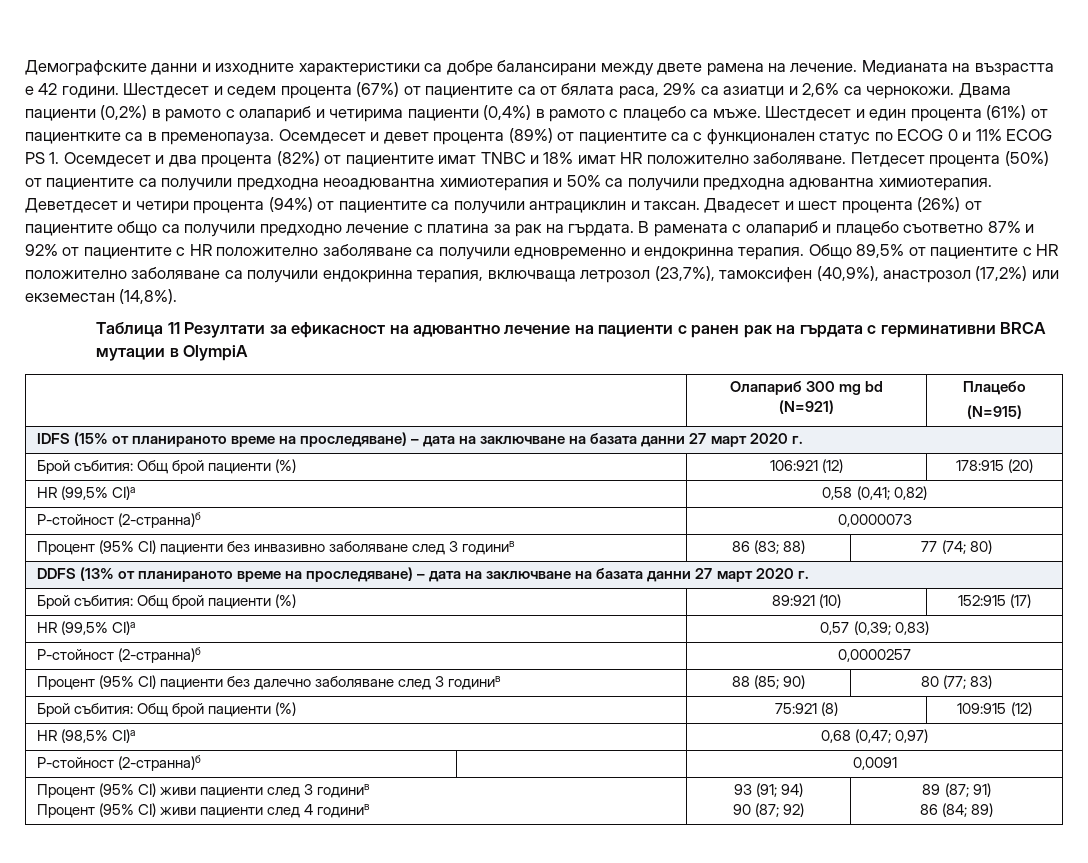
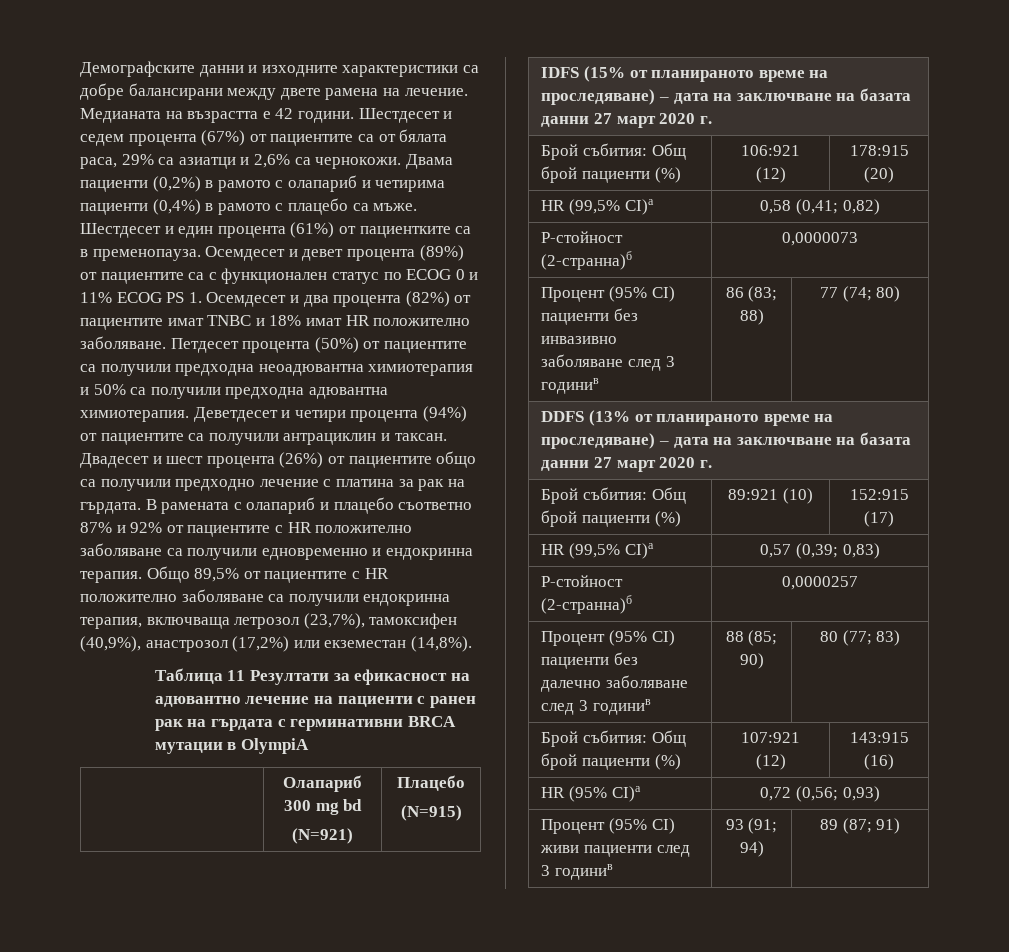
[774,702,839,716] [957,702,1032,716] [36,729,135,743] [820,729,929,743] [36,755,201,771] [852,757,897,770] 75:921 (8) | 109:915 (12) // HR (98,5% CI)a | 0,68 (0,47; 0,97) // P-стойност (2-странна)б | | 0,0091 -> [741,732,800,743] [755,754,786,770] [849,732,909,743] [864,754,894,770] [541,786,641,802] [760,786,880,802] 107:921 (12) | 143:915 (16) // HR (95% CI)a | 0,72 (0,56; 0,93)
[36,803,371,818] // Процент (95% CI) живи пациенти след 4 годинив -> (613, 872) none
[732,803,805,817] // 90 (87; 92) -> (764, 849) none
[919,803,994,817] // 86 (84; 89) -> (901, 826) none

